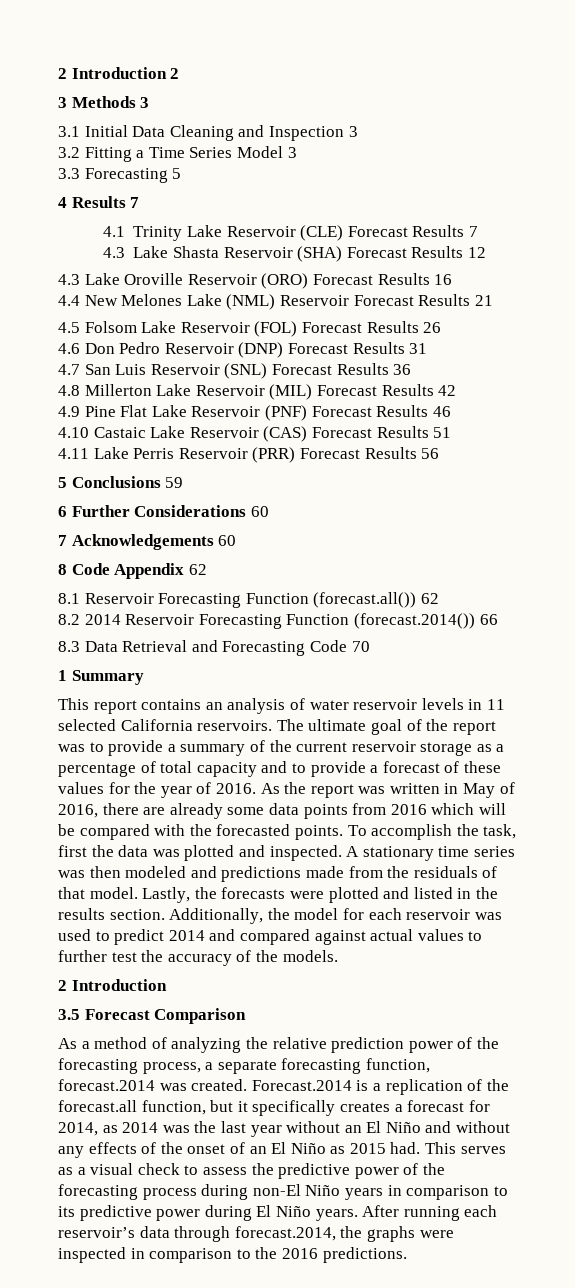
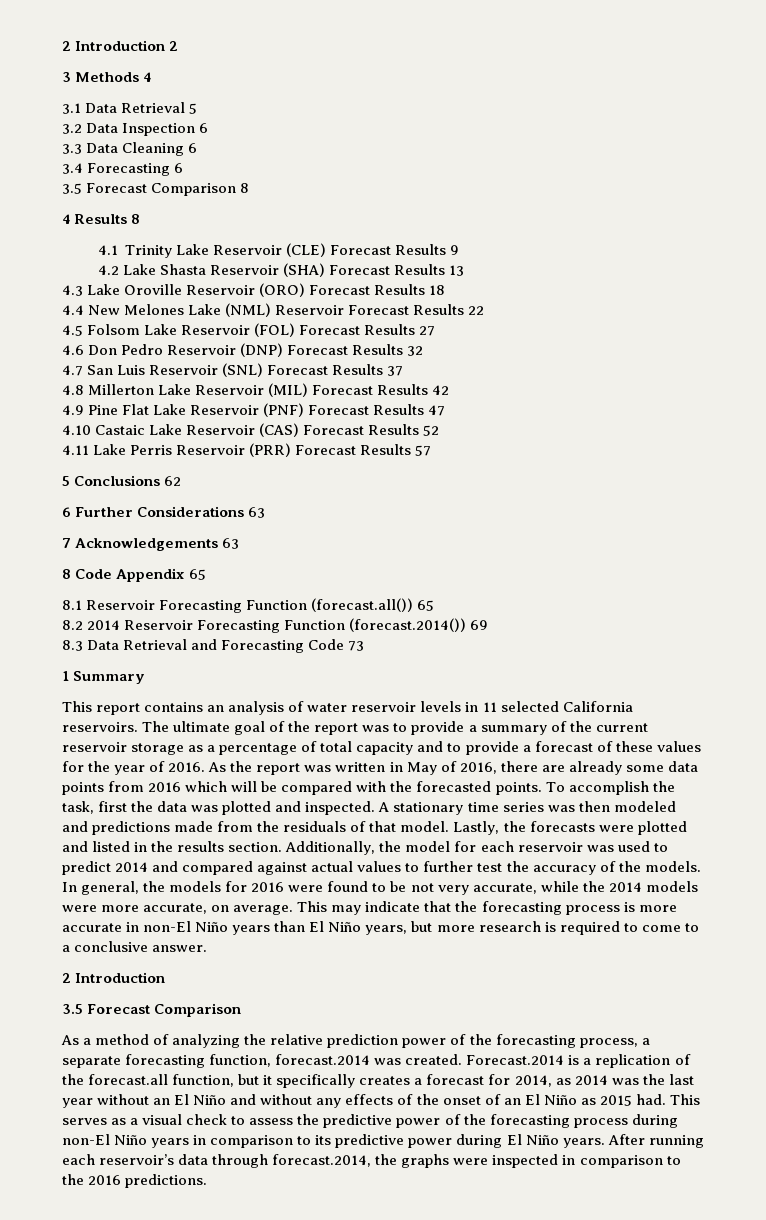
[140,97,150,108] 3 -> [143,72,152,82] 4
[84,125,358,141] [58,146,297,162] [58,168,182,183] Initial Data Cleaning and Inspection 3 // 3.2 Fitting a Time Series Model 3 // 3.3 Forecasting 5 -> [85,102,198,114] [62,123,209,136] [62,142,198,156] [62,163,184,176] [62,183,250,196] Data Retrieval 5 // 3.2 Data Inspection 6 // 3.3 Data Cleaning 6 // 3.4 Forecasting 6 // 3.5 Forecast Comparison 8
[130,197,140,208] 7 -> [131,214,141,224] 8
[468,226,478,237] [102,247,125,258] 7 // 4.3 -> [450,245,460,255] [97,265,119,275] 9 // 4.2
[467,247,486,258] 12 -> [448,265,464,276] 13
[434,274,453,285] 16 -> [429,285,446,295] 18
[474,295,493,306] 21 -> [468,306,485,315] 22
[423,322,442,333] 26 -> [419,326,436,336] 27
[409,343,428,354] 31 -> [407,346,424,356] 32
[393,364,412,375] 36 -> [387,366,404,376] 37
[432,406,451,417] 46 -> [428,405,446,416] 47
[433,427,452,438] 51 -> [423,425,440,436] 52
[421,448,440,459] 56 -> [415,445,432,456] 57
[165,477,184,488] 59 -> [164,476,182,486] 62
[250,506,269,517] 60 -> [248,507,266,518] 63
[218,535,237,546] 60 -> [222,538,240,549] 63
[188,564,207,575] 62 -> [189,569,207,580] 65
[420,593,439,604] 62 -> [417,600,435,611] 65
[479,614,498,625] 66 -> [470,620,489,630] 69
[351,641,370,652] 70 -> [348,641,365,651] 73
(338, 956) none -> [62,881,698,895] [62,901,677,915] [62,921,699,935] [62,941,208,952] In general, the models for 2016 were found to be not very accurate, while the 2014 models were more accurate, on average. This may indicate that the forecasting process is more accurate in non-El Niño years than El Niño years, but more research is required to come to a conclusive answer.

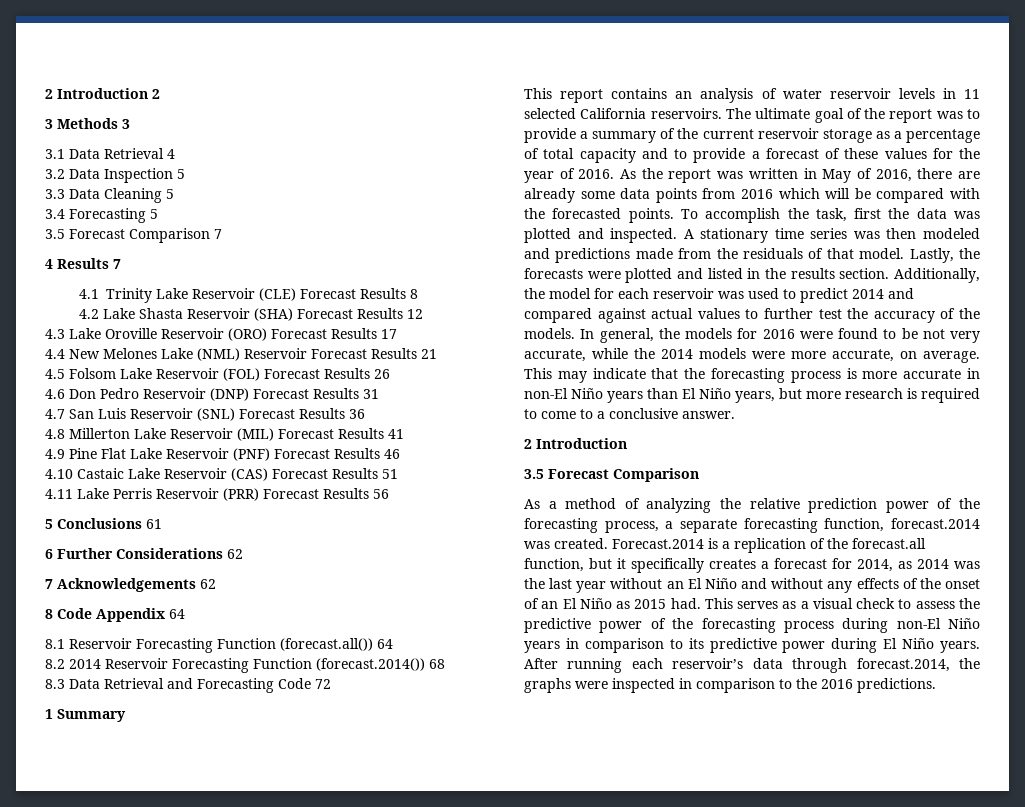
[143,72,152,82] 4 -> [122,119,130,129] 3
[189,103,198,114] 5 -> [167,149,175,159] 4
[199,123,209,133] 6 -> [177,169,185,179] 5
[188,143,198,153] 6 -> [166,189,174,199] 5
[174,163,184,173] [62,183,250,196] 6 // 3.5 Forecast Comparison 8 -> [150,209,158,219] [45,228,222,243] 5 // 3.5 Forecast Comparison 7
[131,214,141,224] 8 -> [113,259,121,269] 7
[450,245,460,255] 9 -> [410,289,419,299] 8
[448,265,464,276] 13 -> [407,309,424,319] 12
[429,285,446,295] 18 -> [381,329,397,339] 17
[468,306,485,315] 22 -> [421,349,437,359] 21
[419,326,436,336] 27 -> [374,369,390,379] 26
[407,346,424,356] 32 -> [363,389,379,399] 31
[387,366,404,376] 37 -> [349,409,365,419] 36
[432,385,450,395] 42 -> [388,429,404,439] 41
[428,405,446,416] 47 -> [384,449,400,459] 46
[423,425,440,436] 52 -> [382,469,398,479] 51
[415,445,432,456] 57 -> [373,489,389,499] 56
[164,476,182,486] 62 -> [146,519,162,529] 61
[248,507,266,518] 63 -> [227,549,243,559] 62
[222,538,240,549] 63 -> [200,579,216,589] 62
[189,569,207,580] 65 -> [169,609,185,619] 64
[417,600,435,611] 65 -> [377,639,393,649] 64
[470,620,489,630] 69 -> [429,659,445,669] 68
[348,641,365,651] 73 -> [315,679,331,689] 72

